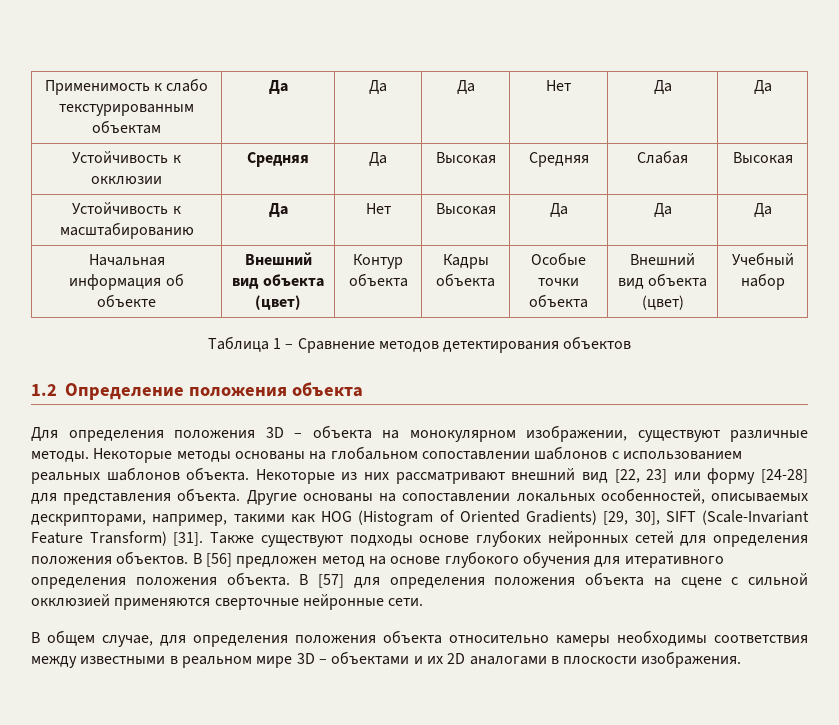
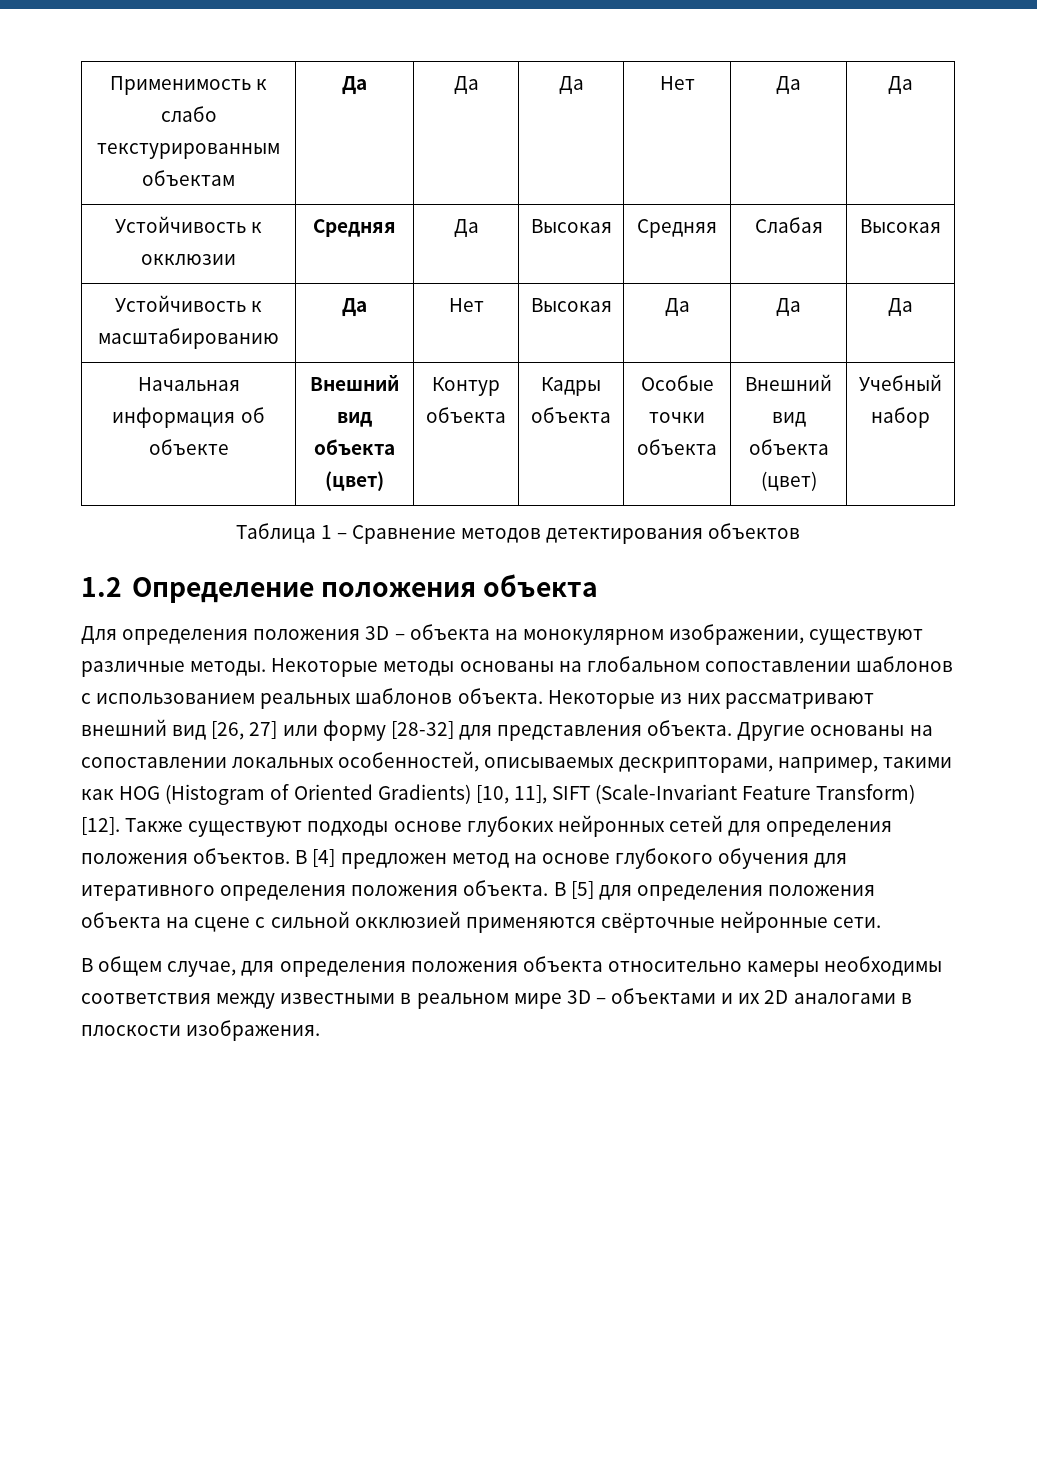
[614,469,668,483] [22, 23] -> [211,721,278,740] [26, 27]
[761,469,809,483] [24-28] -> [390,721,454,739] [28-32]
[603,511,660,525] [29, 30], -> [475,785,547,804] [10, 11],
[173,532,204,546] [31]. -> [81,817,120,835] [12].
[205,553,232,567] [56] -> [312,849,336,867] [4]
[318,574,344,588] [57] -> [570,881,594,899] [5]
[214,598,299,610] сверточные -> [600,913,715,933] свёрточные

